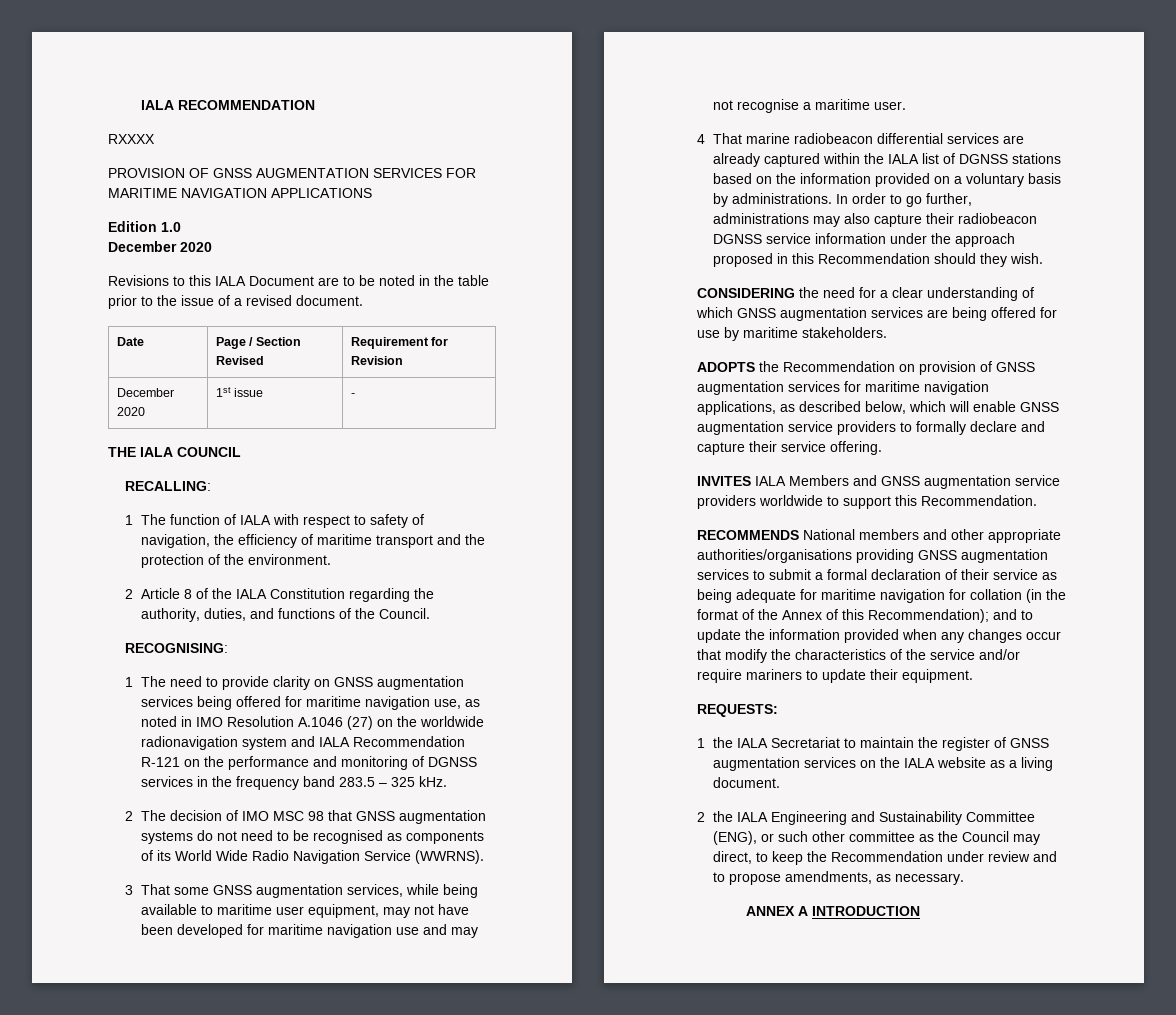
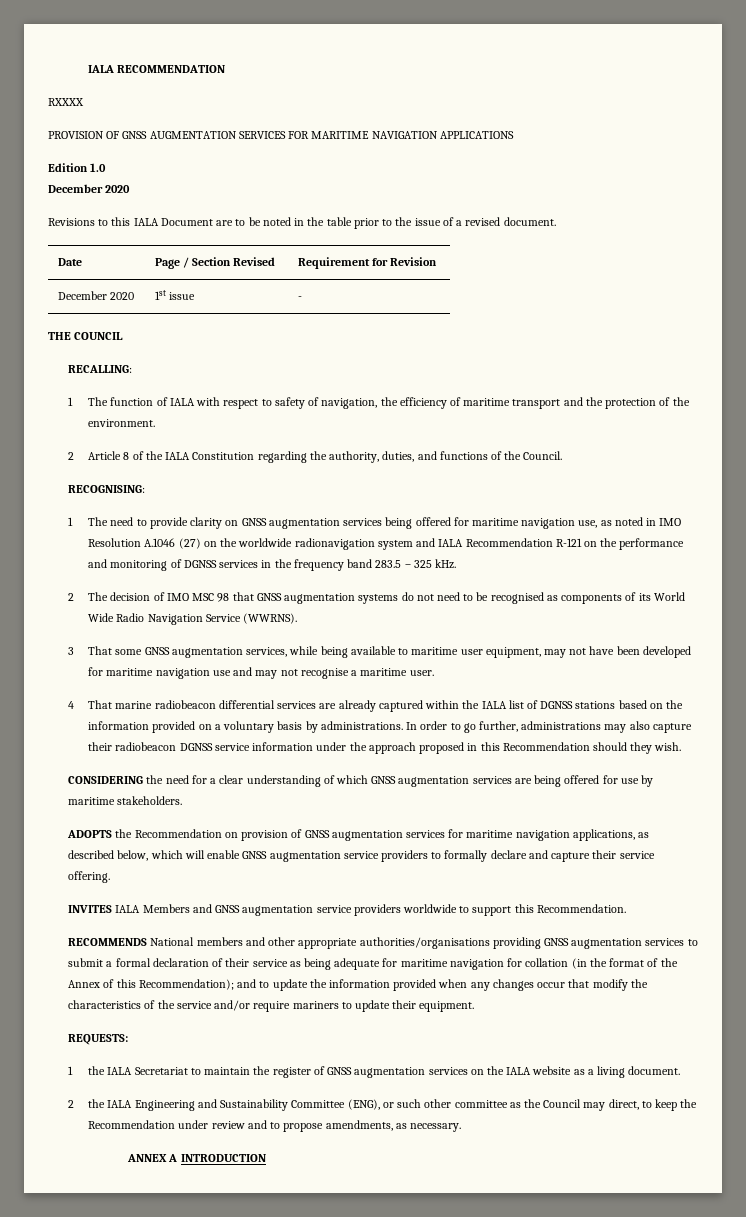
[140,447,173,457] IALA -> (71, 336) none

